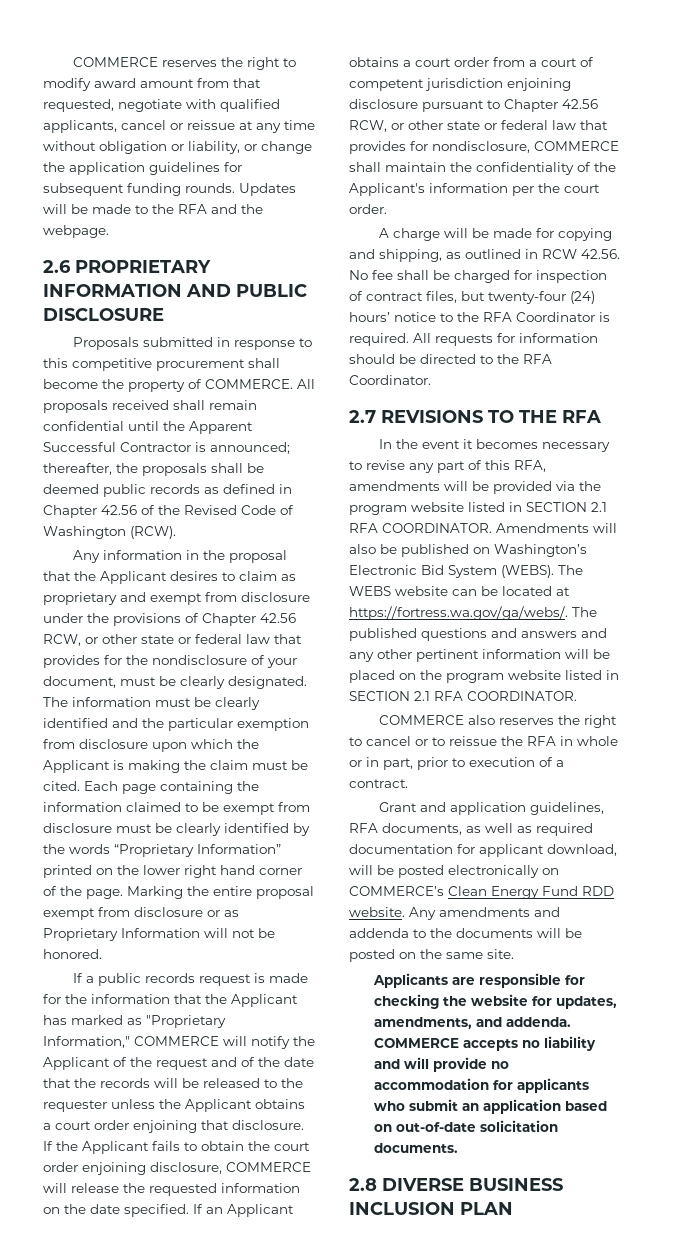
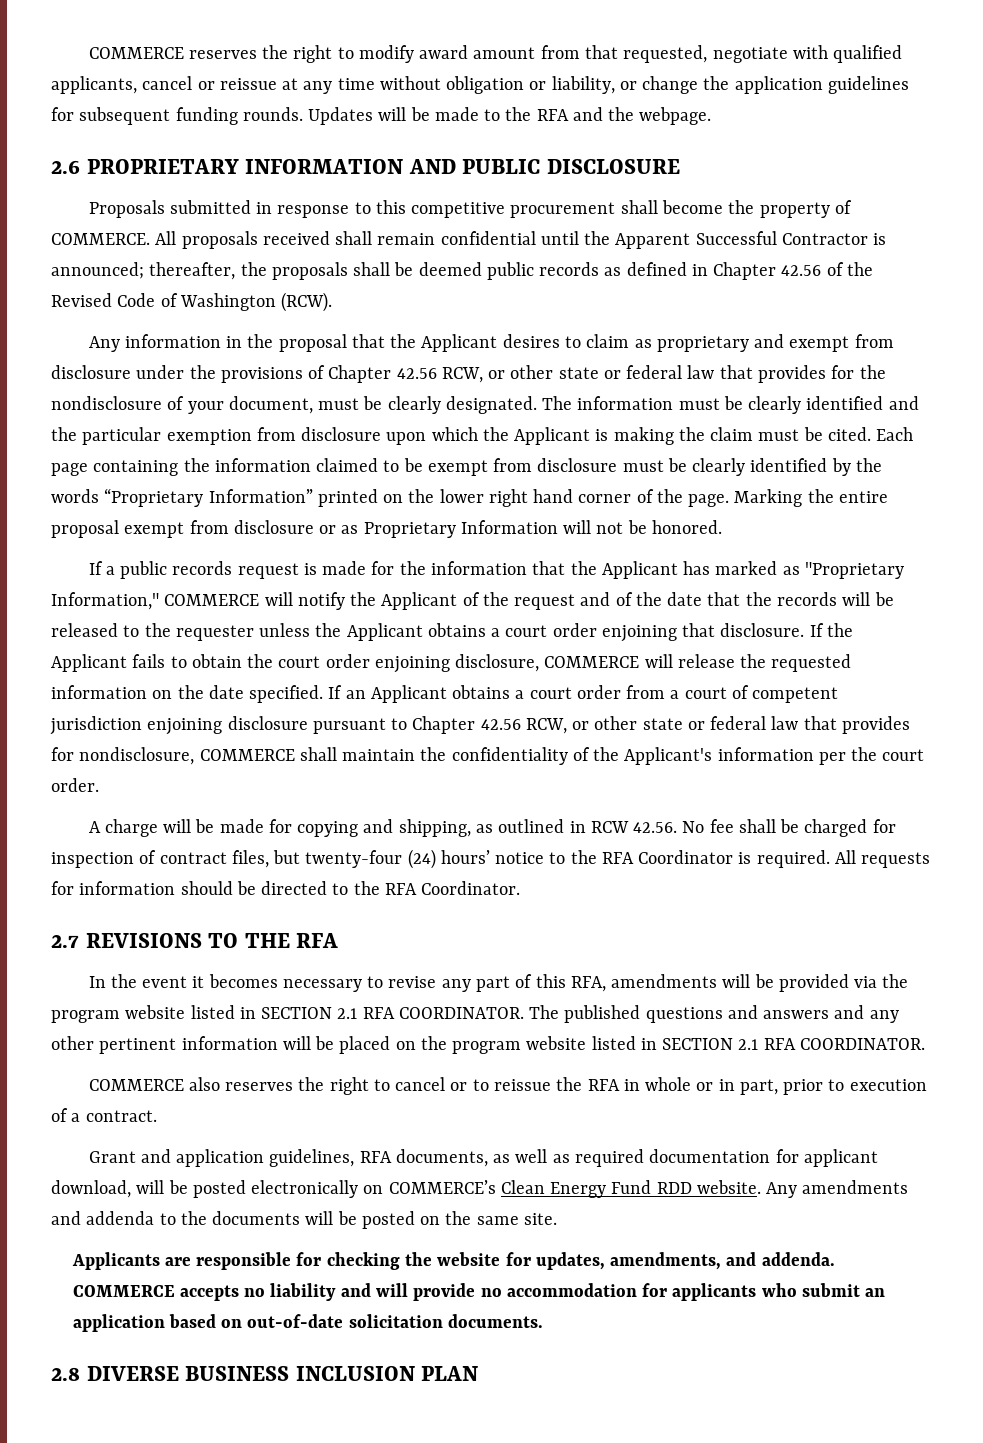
[496,523,617,533] [349,544,587,557] [349,565,583,578] [349,586,570,596] [349,606,568,620] Amendments will also be published on Washington’s Electronic Bid System (WEBS). The WEBS website can be located at https://fortress.wa.gov/ga/webs/. -> (524, 1013) none

